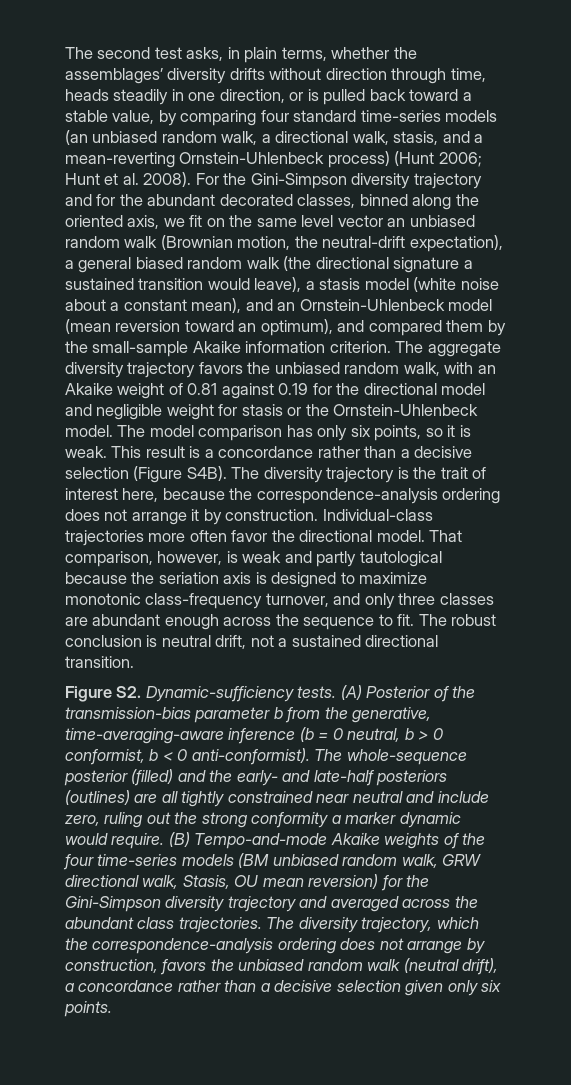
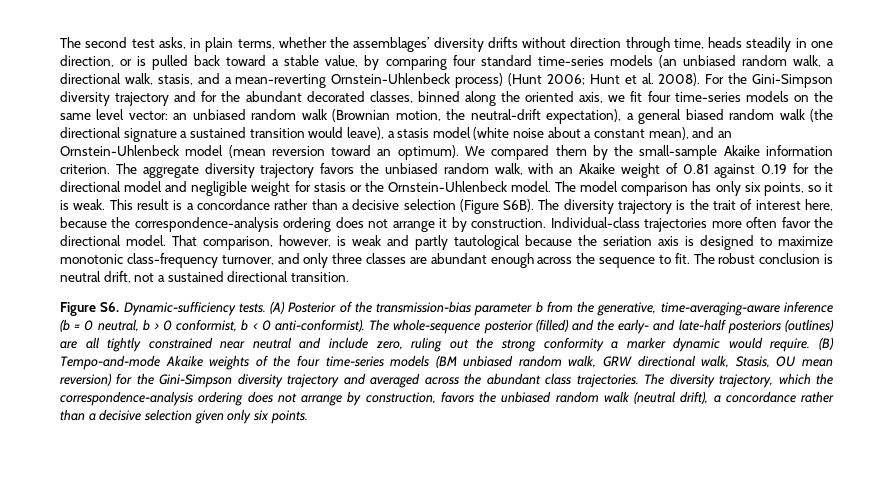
(203, 221) none -> [647,91,789,102] four time-series models
[337,215,383,227] vector -> [128,111,168,120] vector:
[260,319,365,336] optimum), and -> [397,145,485,160] optimum). We
[186,466,227,481] S4B). -> [503,199,535,212] S6B).
[116,686,142,698] S2. -> [100,302,120,312] S6.

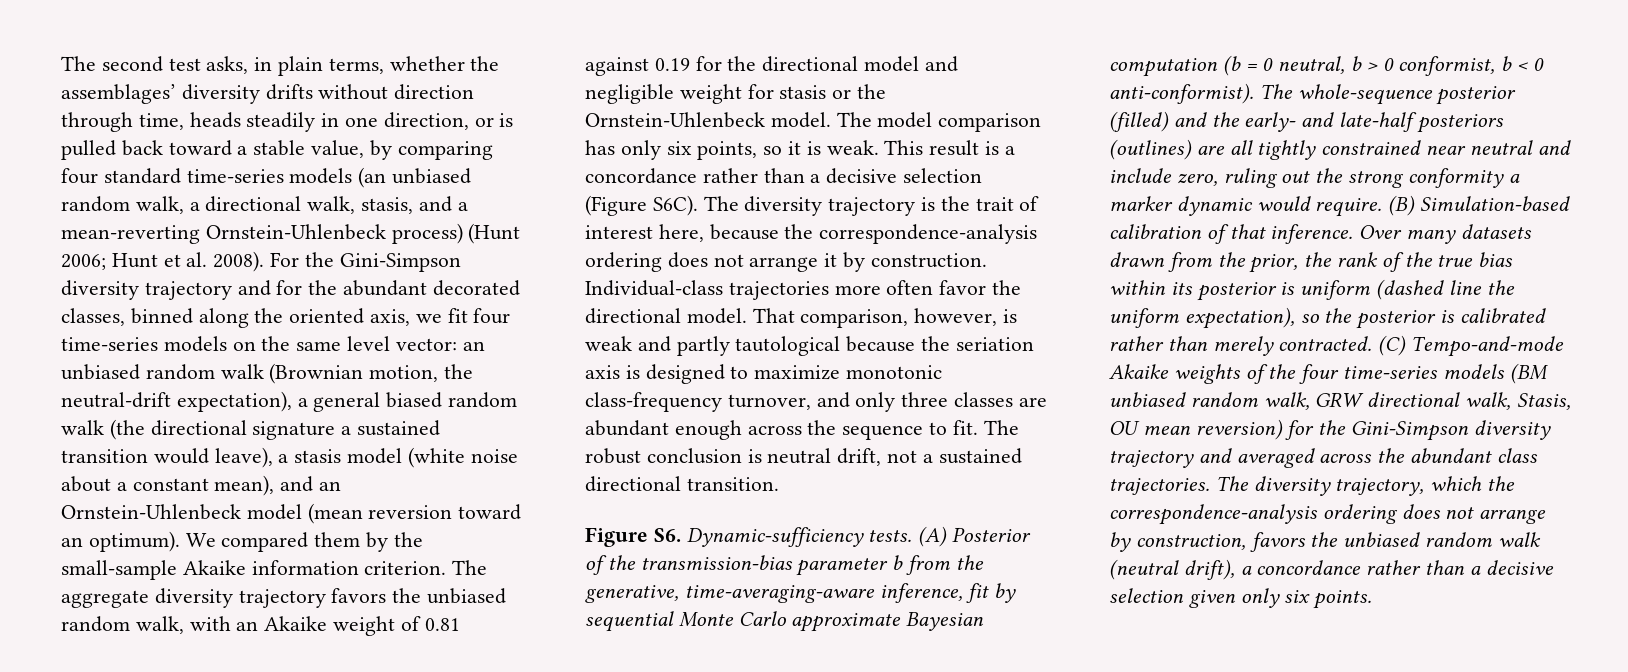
[503,199,535,212] S6B). -> [652,195,698,216] S6C).
[783,301,833,313] inference -> [879,583,1017,603] [585,611,985,632] [1109,58,1218,77] inference, fit by sequential Monte Carlo approximate Bayesian computation
(834, 343) none -> [1420,196,1571,211] [1109,224,1532,244] [1109,252,1514,273] [1109,279,1515,301] [1109,307,1546,329] [1109,335,1407,356] Simulation-based calibration of that inference. Over many datasets drawn from the prior, the rank of the true bias within its posterior is uniform (dashed line the uniform expectation), so the posterior is calibrated rather than merely contracted. (C)

